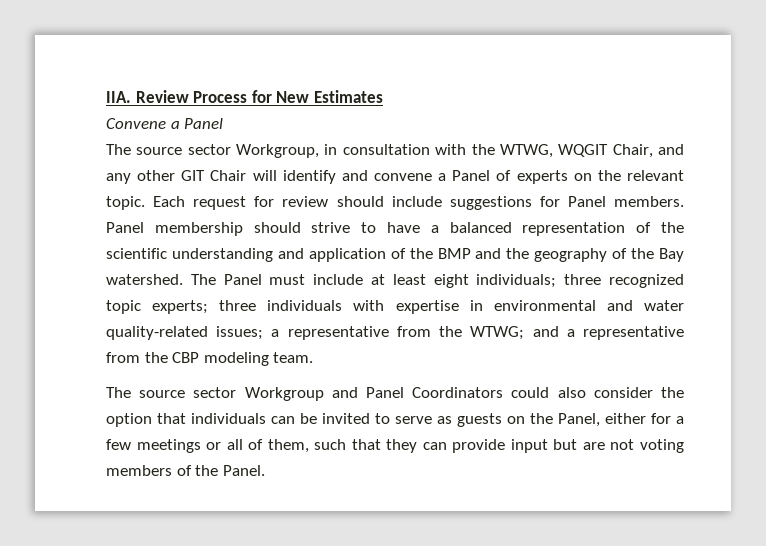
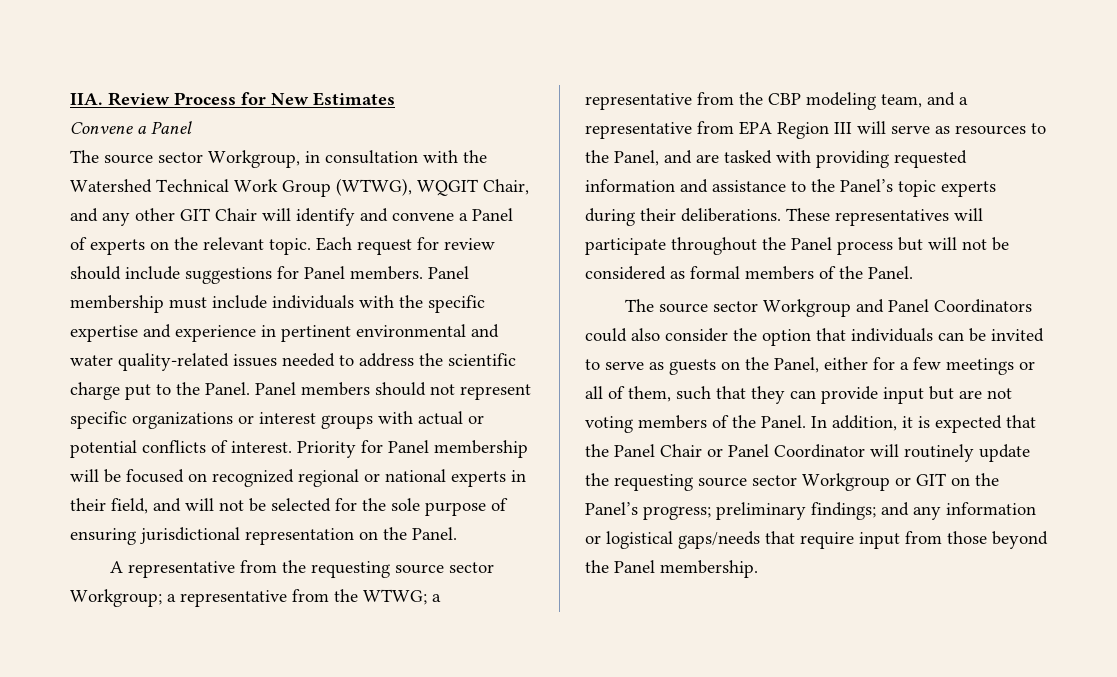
[499,144,553,158] WTWG, -> [70,178,412,197] Watershed Technical Work Group (WTWG),
[253,222,684,236] [106,248,684,262] [106,274,685,288] [106,300,684,314] [106,326,264,340] should strive to have a balanced representation of the scientific understanding and application of the BMP and the geography of the Bay watershed. The Panel must include at least eight individuals; three recognized topic experts; three individuals with expertise in environmental and water quality-related issues; -> [169,295,485,313] [70,324,499,342] [70,353,516,371] [70,382,531,400] [70,411,484,429] [70,440,528,458] [70,469,526,487] [70,498,508,516] [70,527,457,545] [109,560,494,578] [70,589,162,607] must include individuals with the specific expertise and experience in pertinent environmental and water quality-related issues needed to address the scientific charge put to the Panel. Panel members should not represent specific organizations or interest groups with actual or potential conflicts of interest. Priority for Panel membership will be focused on recognized regional or national experts in their field, and will not be selected for the sole purpose of ensuring jurisdictional representation on the Panel. // A representative from the requesting source sector Workgroup;
[532,326,559,337] and -> (427, 597) none
[273,352,314,363] team. -> [881,92,968,108] [585,121,1046,139] [585,150,967,168] [585,179,996,197] [585,208,983,226] [585,237,1009,255] [585,266,913,280] team, and a representative from EPA Region III will serve as resources to the Panel, and are tasked with providing requested information and assistance to the Panel’s topic experts during their deliberations. These representatives will participate throughout the Panel process but will not be considered as formal members of the Panel.
(265, 470) none -> [811,415,1036,433] [585,444,1030,462] [585,473,999,491] [585,502,1036,520] [585,531,1048,549] [585,560,758,578] In addition, it is expected that the Panel Chair or Panel Coordinator will routinely update the requesting source sector Workgroup or GIT on the Panel’s progress; preliminary findings; and any information or logistical gaps/needs that require input from those beyond the Panel membership.

